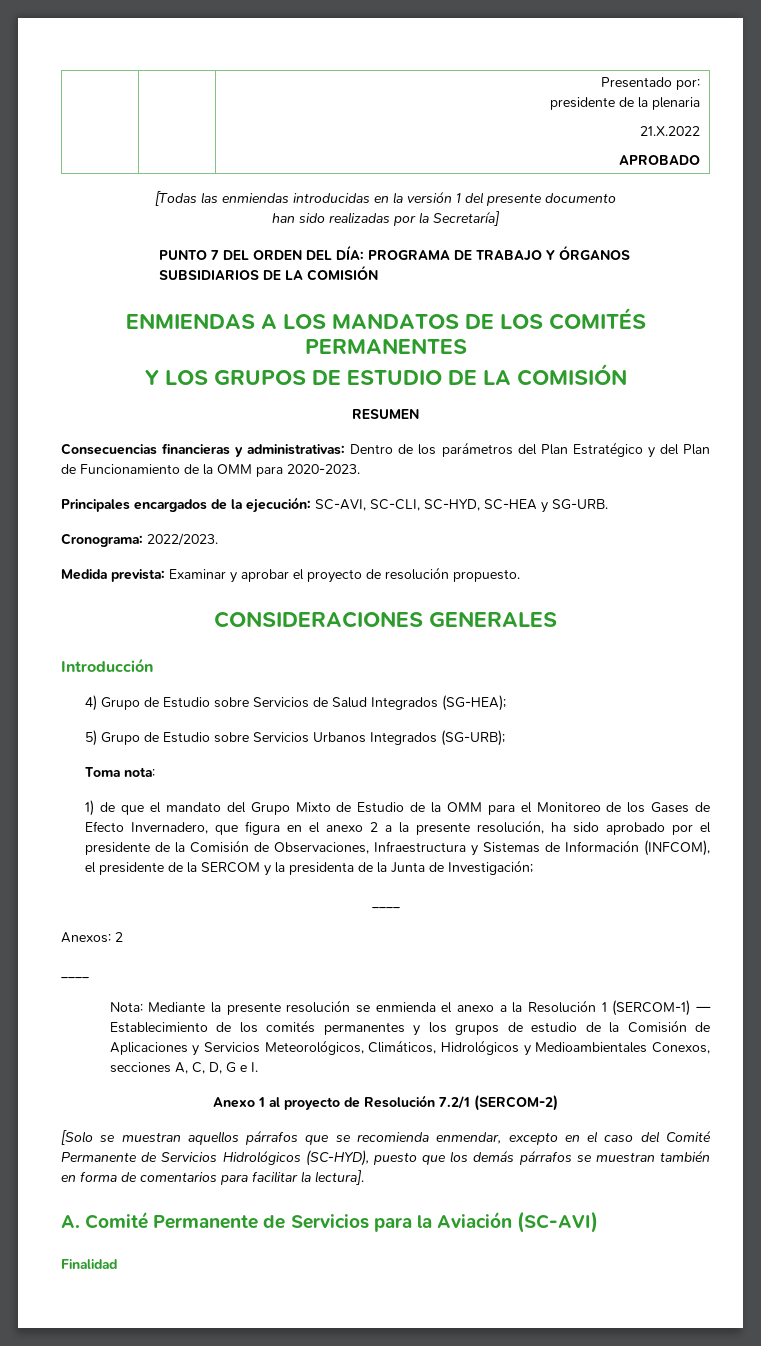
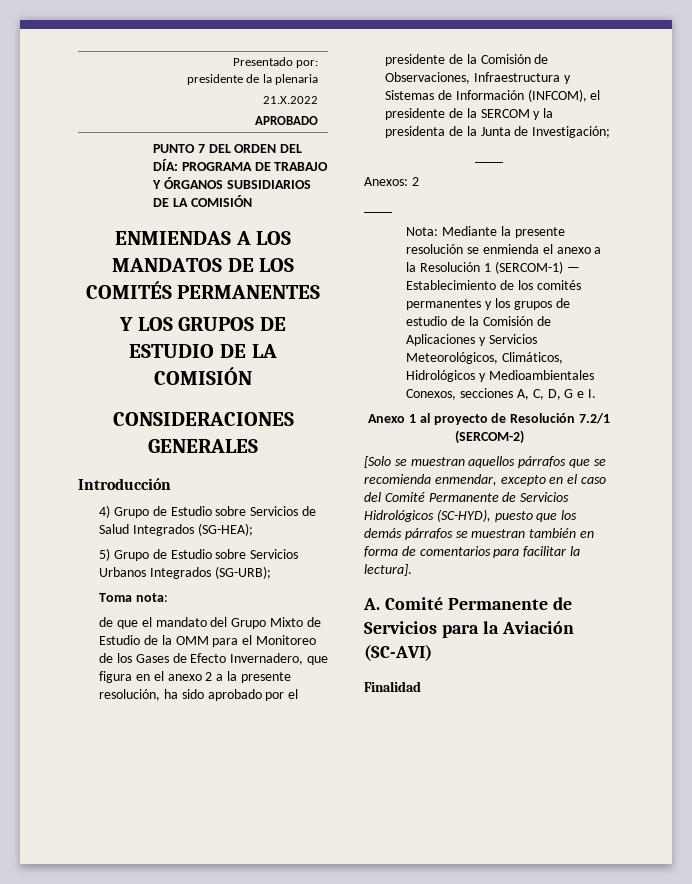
[155,191,616,206] [272,211,500,226] // [Todas las enmiendas introducidas en la versión 1 del presente documento // han sido realizadas por la Secretaría] -> (319, 120) none
[352,409,419,419] [61,442,711,458] [61,464,360,477] [61,497,608,513] [61,533,218,547] [61,567,520,583] // RESUMEN // Consecuencias financieras y administrativas: Dentro de los parámetros del Plan Estratégico y del Plan de Funcionamiento de la OMM para 2020-2023. // Principales encargados de la ejecución: SC-AVI, SC-CLI, SC-HYD, SC-HEA y SG-URB. // Cronograma: 2022/2023. // Medida prevista: Examinar y aprobar el proyecto de resolución propuesto. -> (252, 376) none
[85,800,95,816] 1) -> (169, 597) none

